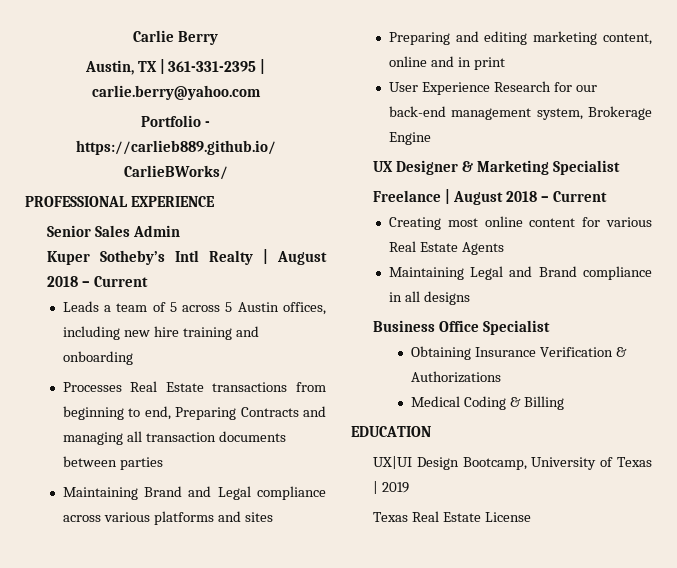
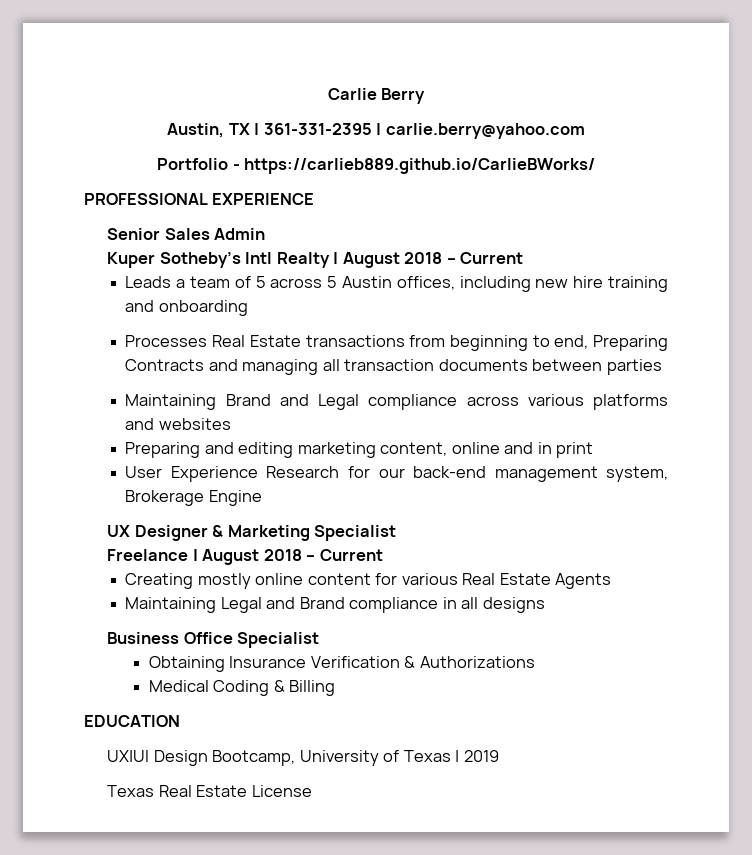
[244,512,273,522] sites -> [158,418,231,430] websites
[447,218,478,227] most -> [197,573,251,589] mostly

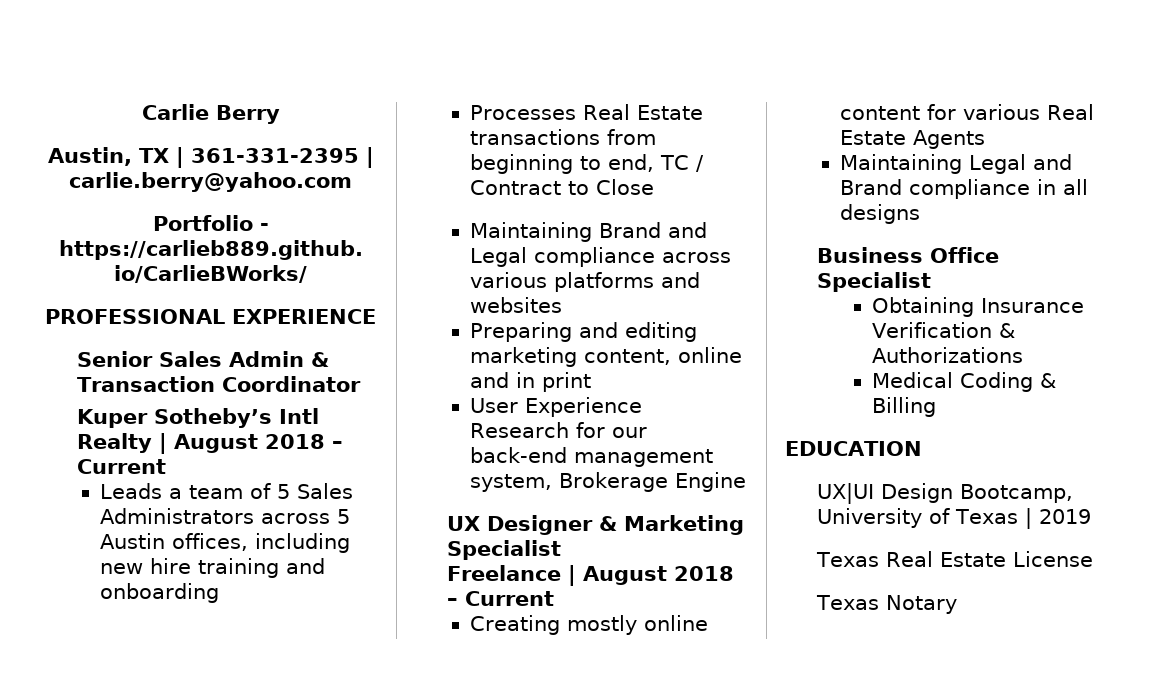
(266, 234) none -> [311,352,330,367] [77,376,362,392] & Transaction Coordinator
(266, 282) none -> [296,483,353,499] [99,508,254,524] Sales Administrators
[593,335,669,351] [125,359,662,375] Preparing Contracts and managing all transaction documents between parties -> [659,155,704,172] [469,179,654,195] TC / Contract to Close
(312, 791) none -> [816,595,958,614] // Texas Notary

